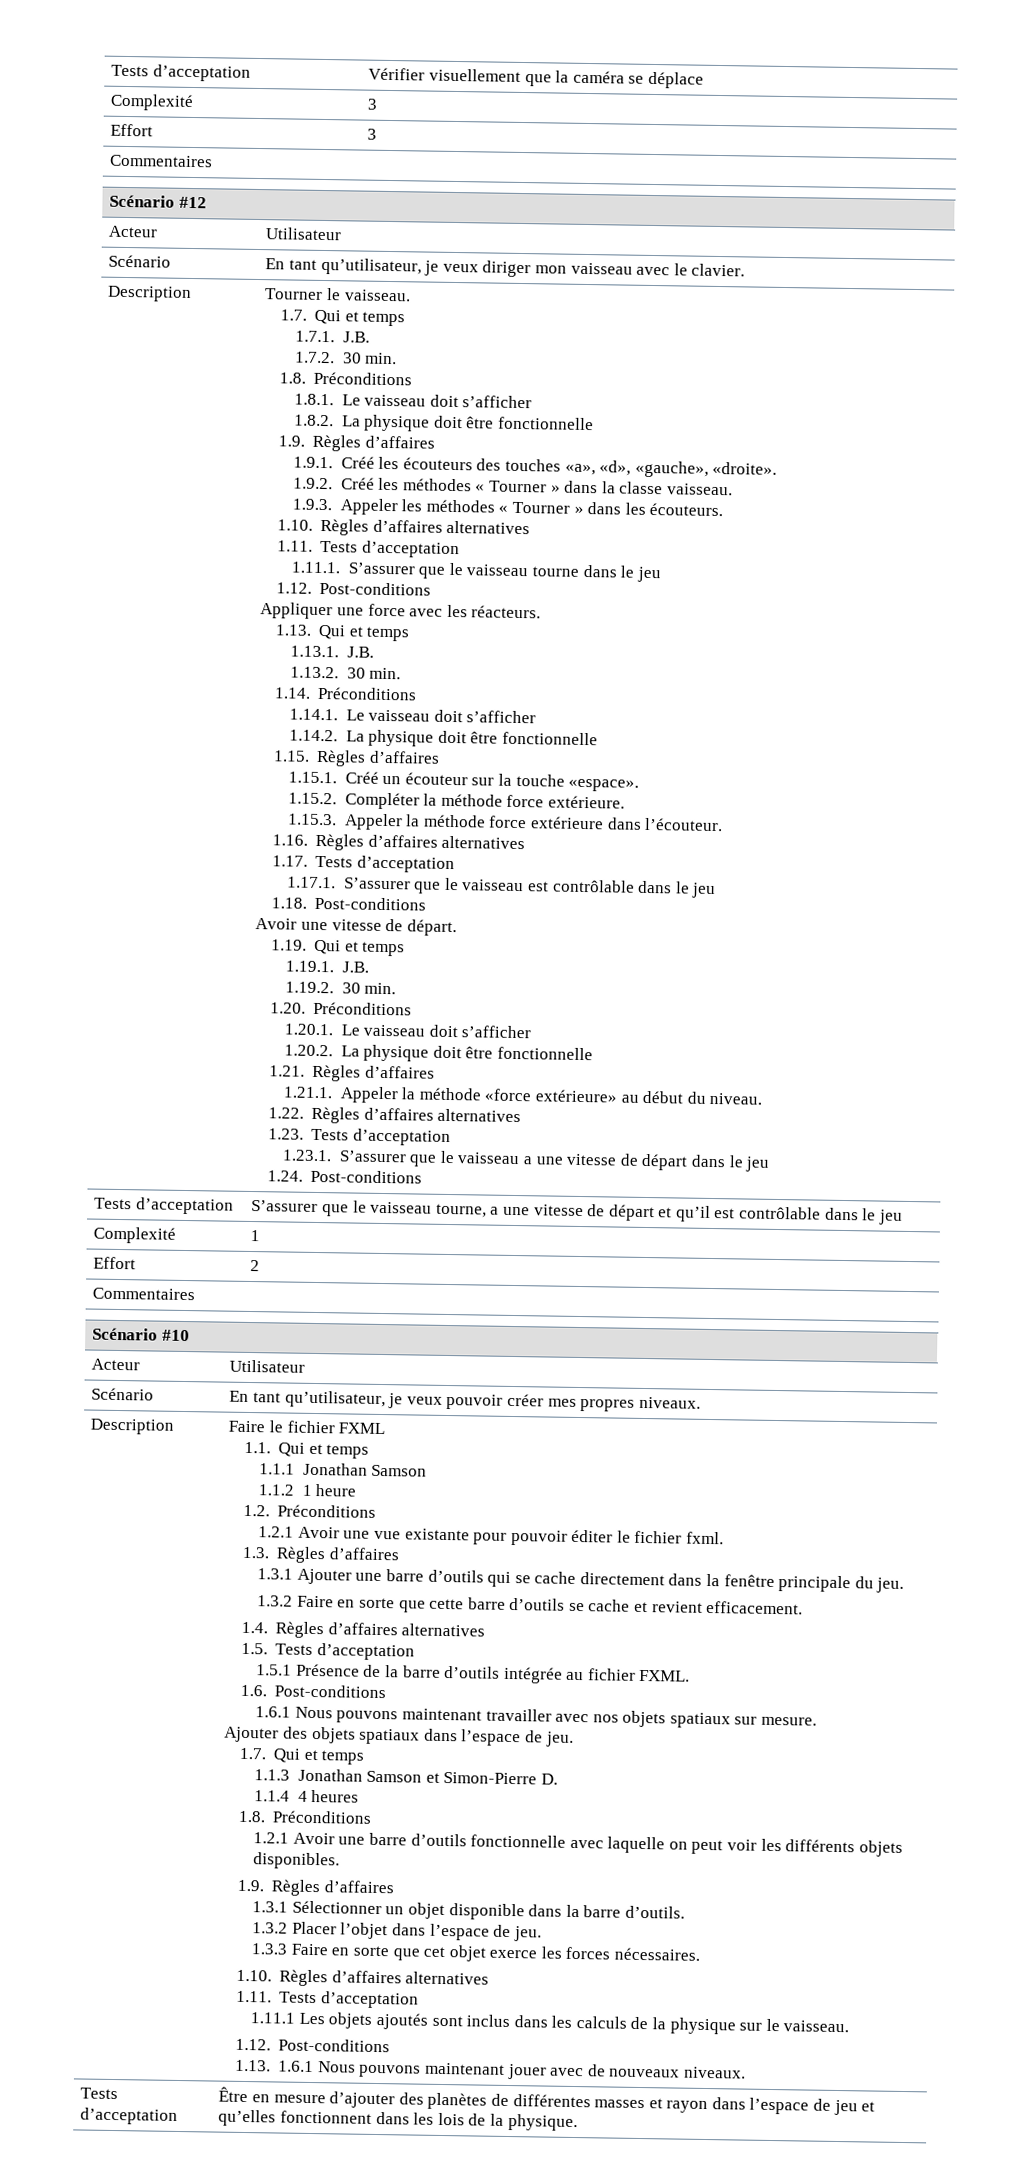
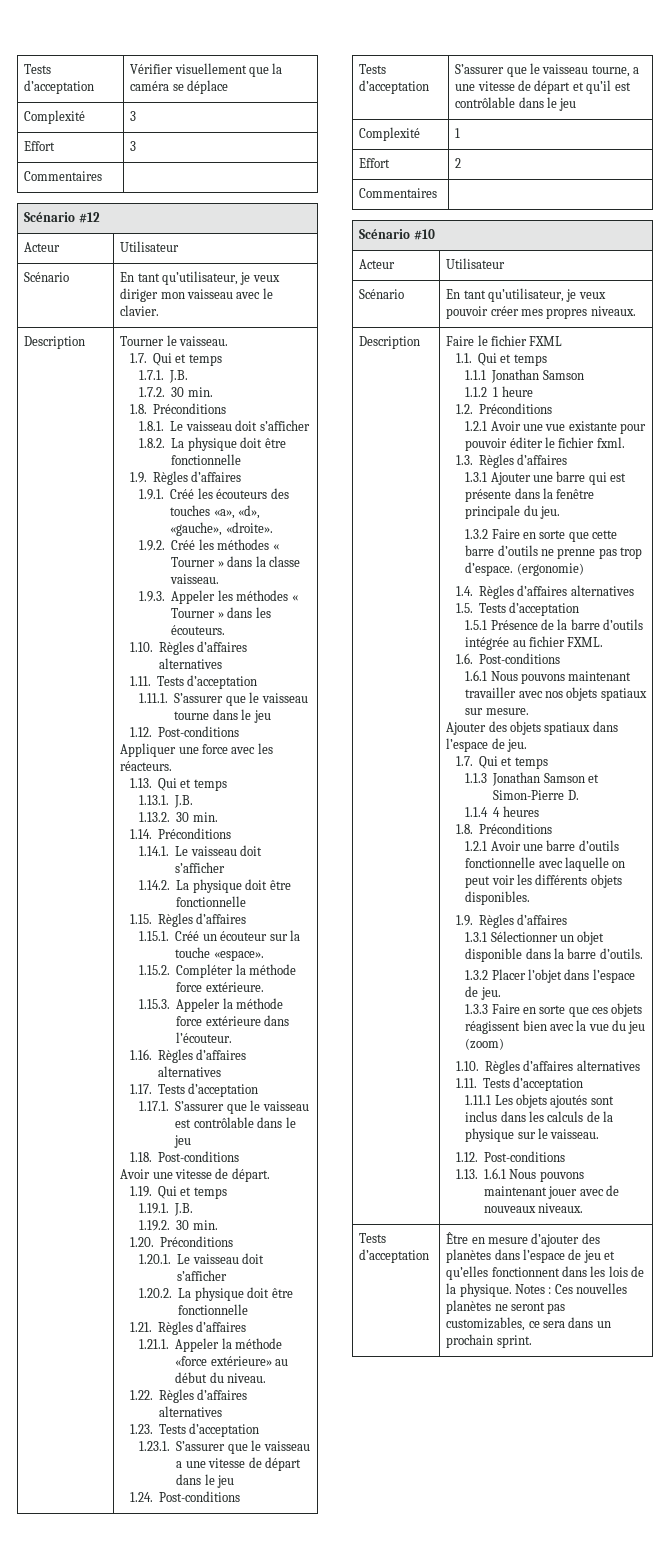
[427,1569,665,1587] d’outils qui se cache directement -> [588,472,626,485] [465,489,512,502] qui est présente
[568,1599,804,1615] se cache et revient efficacement. -> [540,547,642,559] [465,562,584,576] ne prenne pas trop d’espace. (ergonomie)
[423,1945,701,1962] cet objet exerce les forces nécessaires. -> [591,1003,643,1017] [465,1020,646,1034] [465,1038,505,1050] ces objets réagissent bien avec la vue du jeu (zoom)
[490,2093,709,2114] de différentes masses et rayon -> (492, 1256) none
(578, 2122) none -> [515,1283,628,1294] [446,1300,566,1314] [446,1317,611,1331] [446,1334,532,1348] Notes : Ces nouvelles planètes ne seront pas customizables, ce sera dans un prochain sprint.

